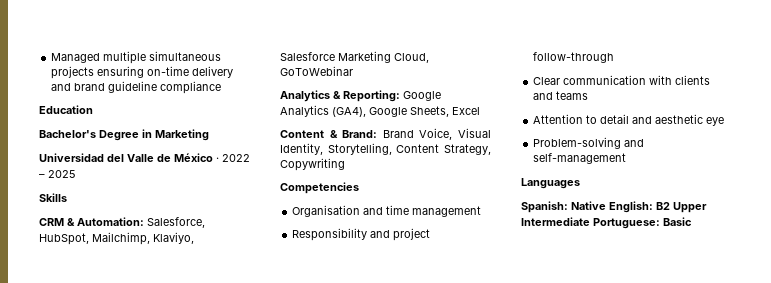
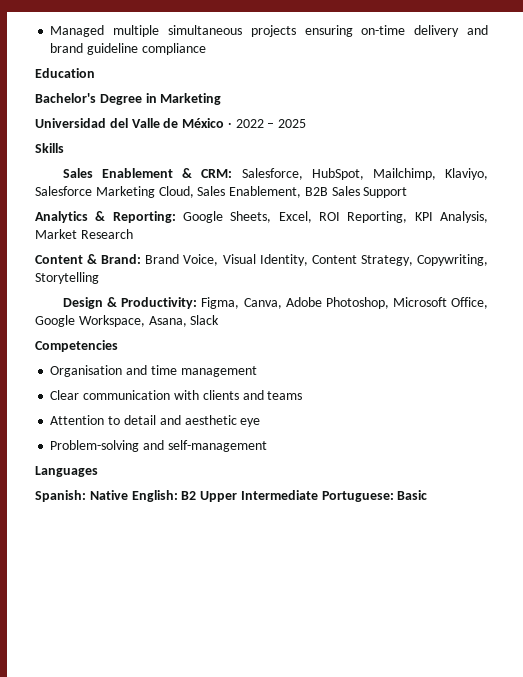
[39,217,144,226] CRM & Automation: -> [63,168,233,178] Sales Enablement & CRM:
[280,66,353,76] GoToWebinar -> [197,186,408,198] Sales Enablement, B2B Sales Support
[280,105,480,117] Analytics (GA4), Google Sheets, Excel -> [230,211,488,223] [35,229,133,239] Sheets, Excel, ROI Reporting, KPI Analysis, Market Research
[327,143,392,155] Storytelling, -> (308, 260) none
[280,158,345,171] Copywriting -> [416,254,488,266] [35,272,99,284] [63,297,488,309] [35,315,220,327] Copywriting, Storytelling // Design & Productivity: Figma, Canva, Adobe Photoshop, Microsoft Office, Google Workspace, Asana, Slack
[292,228,431,241] [533,52,615,63] // Responsibility and project follow-through -> (257, 371) none

